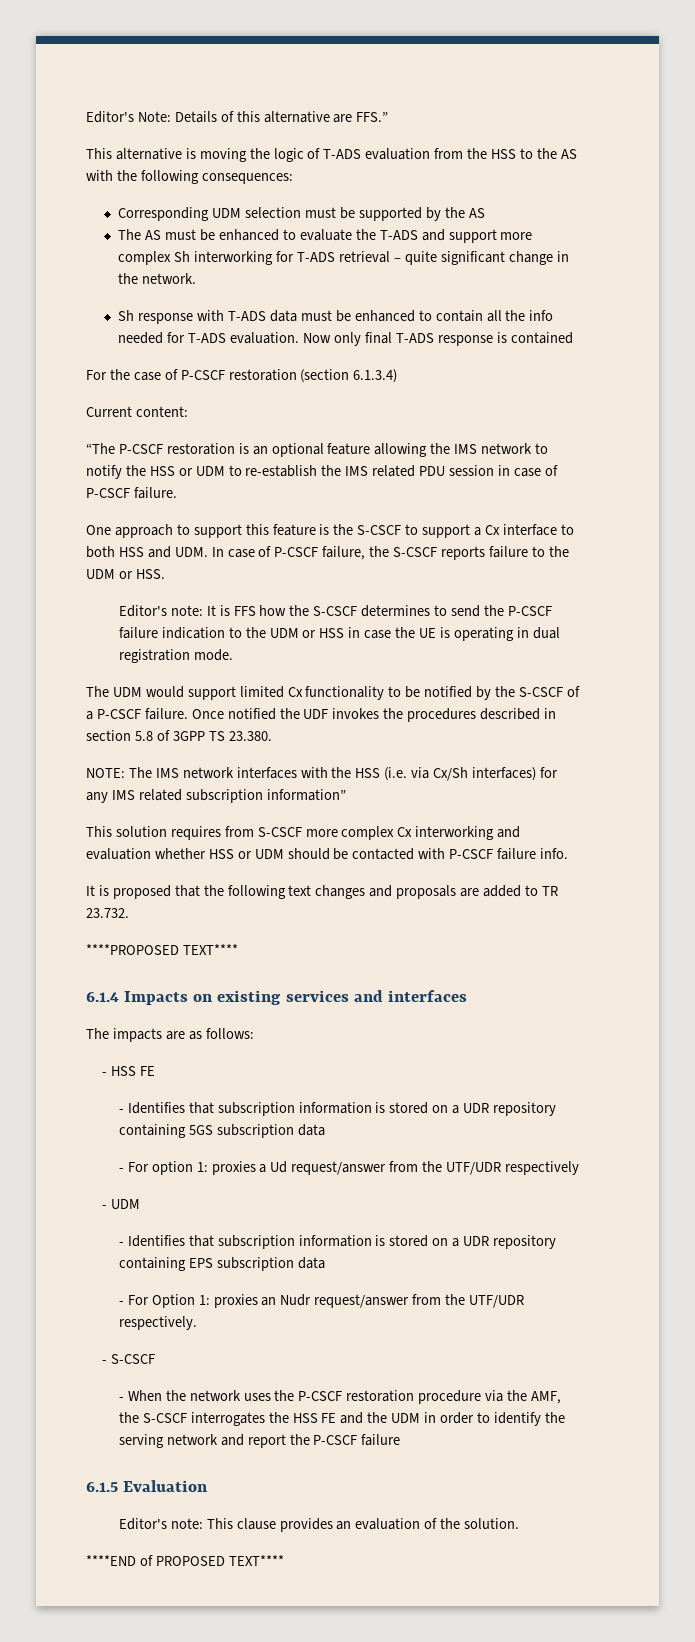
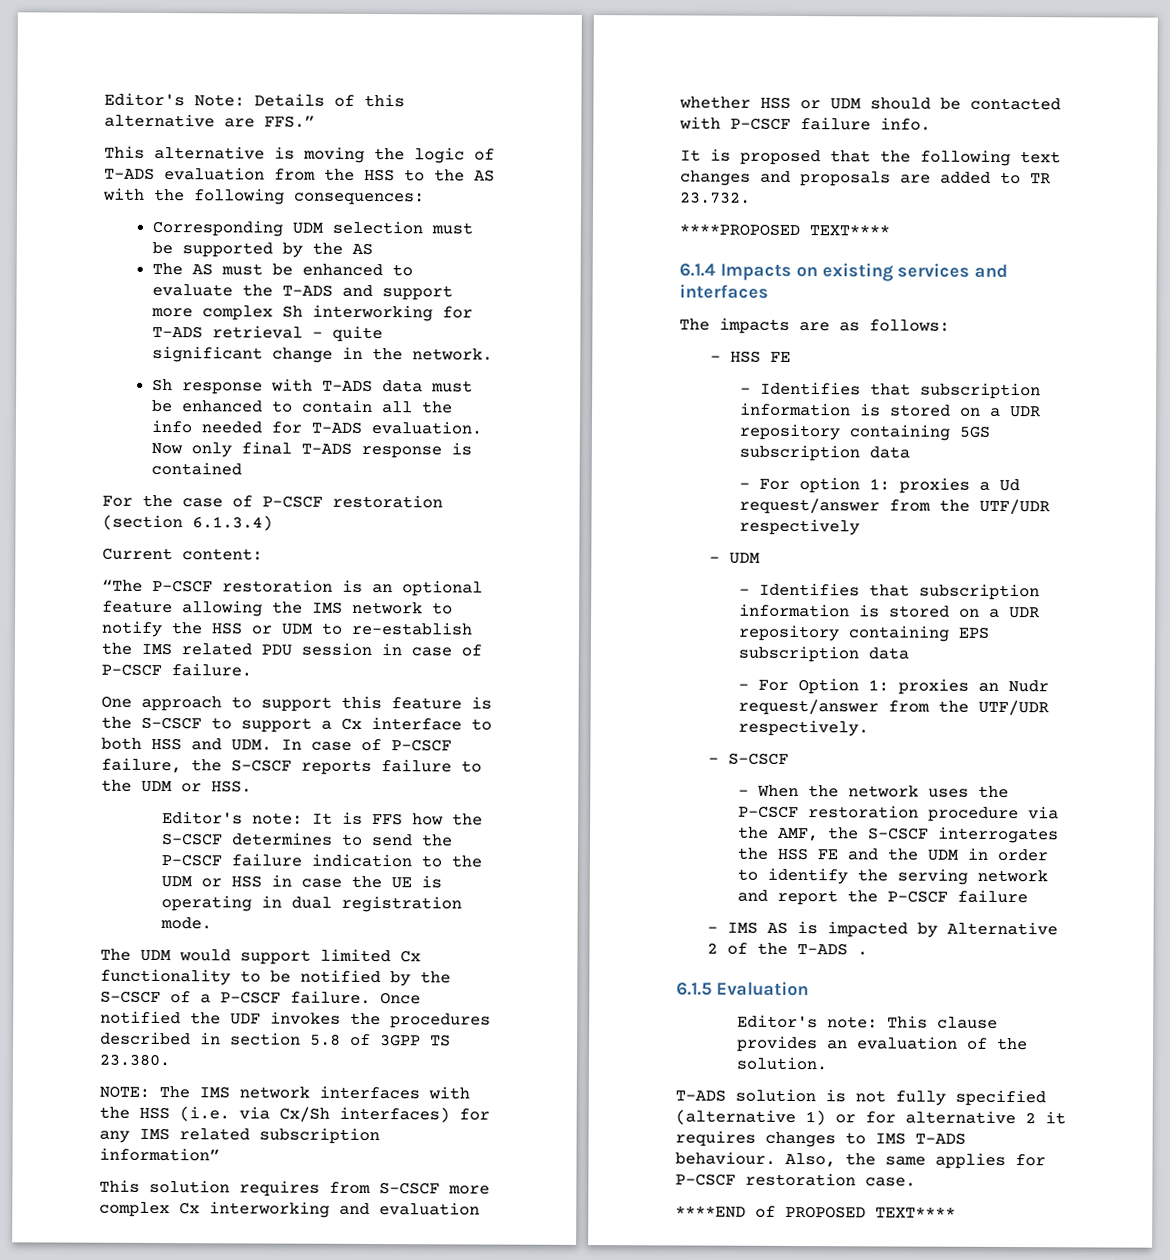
(401, 1440) none -> [706,921,1058,938] [706,942,868,956] // - IMS AS is impacted by Alternative 2 of the T-ADS .
(520, 1523) none -> [675,1088,1046,1107] [675,1109,1066,1126] [675,1130,966,1148] [675,1151,1046,1169] [675,1172,916,1187] // T-ADS solution is not fully specified (alternative 1) or for alternative 2 it requires changes to IMS T-ADS behaviour. Also, the same applies for P-CSCF restoration case.

